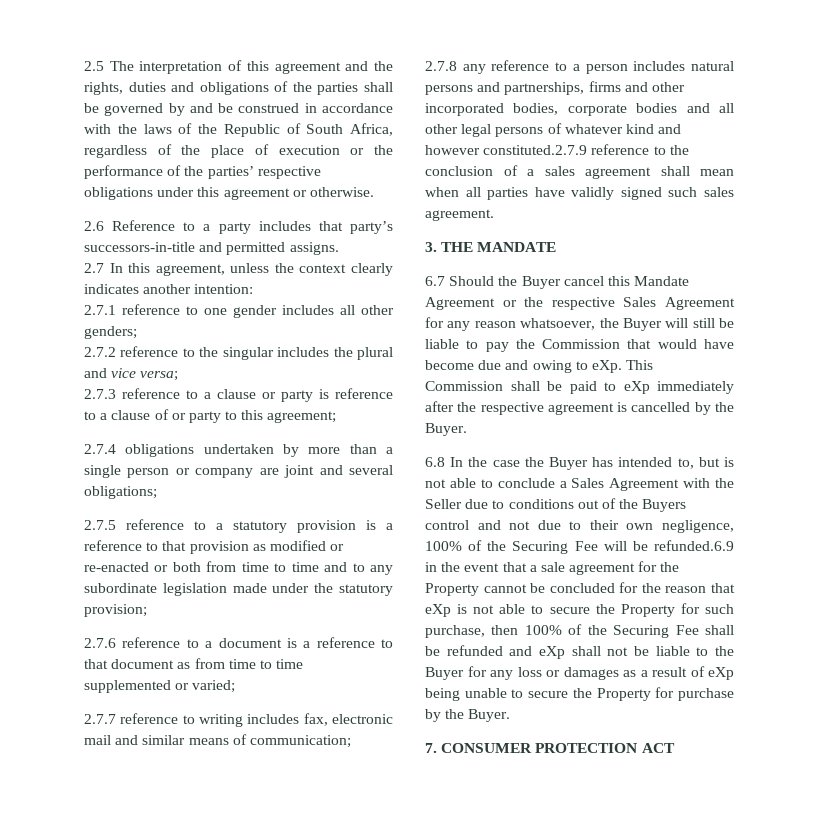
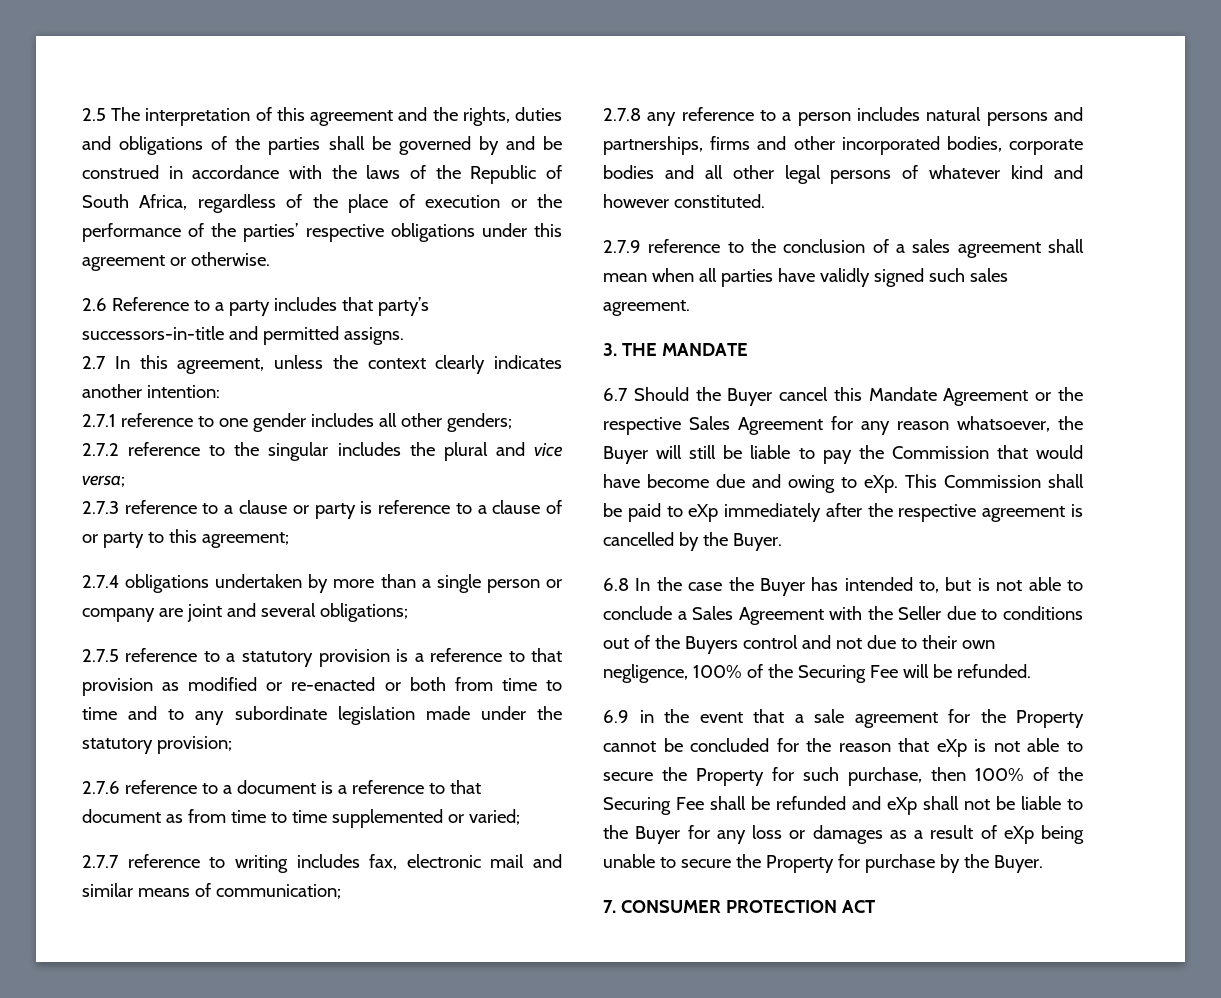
[483,145,588,155] constituted.2.7.9 -> [673,194,765,208] [603,240,641,253] constituted. // 2.7.9
[654,540,734,551] refunded.6.9 -> [956,664,1031,678] [603,710,629,723] refunded. // 6.9

